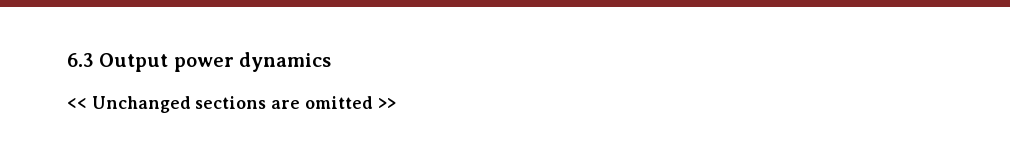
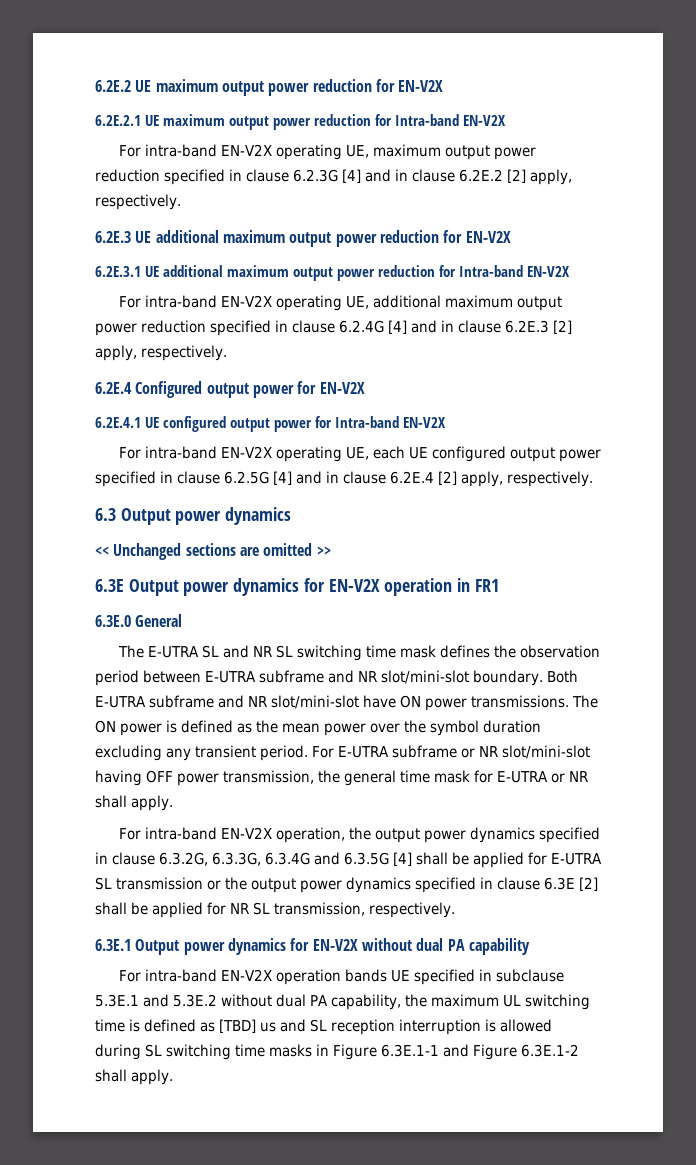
(67, 60) none -> [95,79,444,96] [95,114,507,130] [118,144,536,160] [95,169,572,185] [95,194,181,210] [95,230,511,247] [95,265,571,281] [118,295,562,311] [95,320,572,336] [95,345,227,361] [95,381,365,398] [95,416,447,432] [118,446,601,462] [95,471,593,487] 6.2E.2 UE maximum output power reduction for EN-V2X // 6.2E.2.1 UE maximum output power reduction for Intra-band EN-V2X // For intra-band EN-V2X operating UE, maximum output power reduction specified in clause 6.2.3G [4] and in clause 6.2E.2 [2] apply, respectively. // 6.2E.3 UE additional maximum output power reduction for EN-V2X // 6.2E.3.1 UE additional maximum output power reduction for Intra-band EN-V2X // For intra-band EN-V2X operating UE, additional maximum output power reduction specified in clause 6.2.4G [4] and in clause 6.2E.3 [2] apply, respectively. // 6.2E.4 Configured output power for EN-V2X // 6.2E.4.1 UE configured output power for Intra-band EN-V2X // For intra-band EN-V2X operating UE, each UE configured output power specified in clause 6.2.5G [4] and in clause 6.2E.4 [2] apply, respectively. //
(396, 103) none -> [95,578,499,596] [95,614,183,627] [117,645,600,661] [95,670,578,686] [95,695,598,711] [95,720,541,736] [95,745,590,761] [95,770,588,786] [95,795,173,811] [118,827,600,843] [95,852,602,868] [95,877,598,893] [95,902,455,918] [95,938,530,955] [118,969,564,985] [95,994,590,1010] [95,1019,552,1035] [95,1044,579,1060] [95,1069,173,1085] // 6.3E Output power dynamics for EN-V2X operation in FR1 // 6.3E.0 General // The E-UTRA SL and NR SL switching time mask defines the observation period between E-UTRA subframe and NR slot/mini-slot boundary. Both E-UTRA subframe and NR slot/mini-slot have ON power transmissions. The ON power is defined as the mean power over the symbol duration excluding any transient period. For E-UTRA subframe or NR slot/mini-slot having OFF power transmission, the general time mask for E-UTRA or NR shall apply. // For intra-band EN-V2X operation, the output power dynamics specified in clause 6.3.2G, 6.3.3G, 6.3.4G and 6.3.5G [4] shall be applied for E-UTRA SL transmission or the output power dynamics specified in clause 6.3E [2] shall be applied for NR SL transmission, respectively. // 6.3E.1 Output power dynamics for EN-V2X without dual PA capability // For intra-band EN-V2X operation bands UE specified in subclause 5.3E.1 and 5.3E.2 without dual PA capability, the maximum UL switching time is defined as [TBD] us and SL reception interruption is allowed during SL switching time masks in Figure 6.3E.1-1 and Figure 6.3E.1-2 shall apply.

